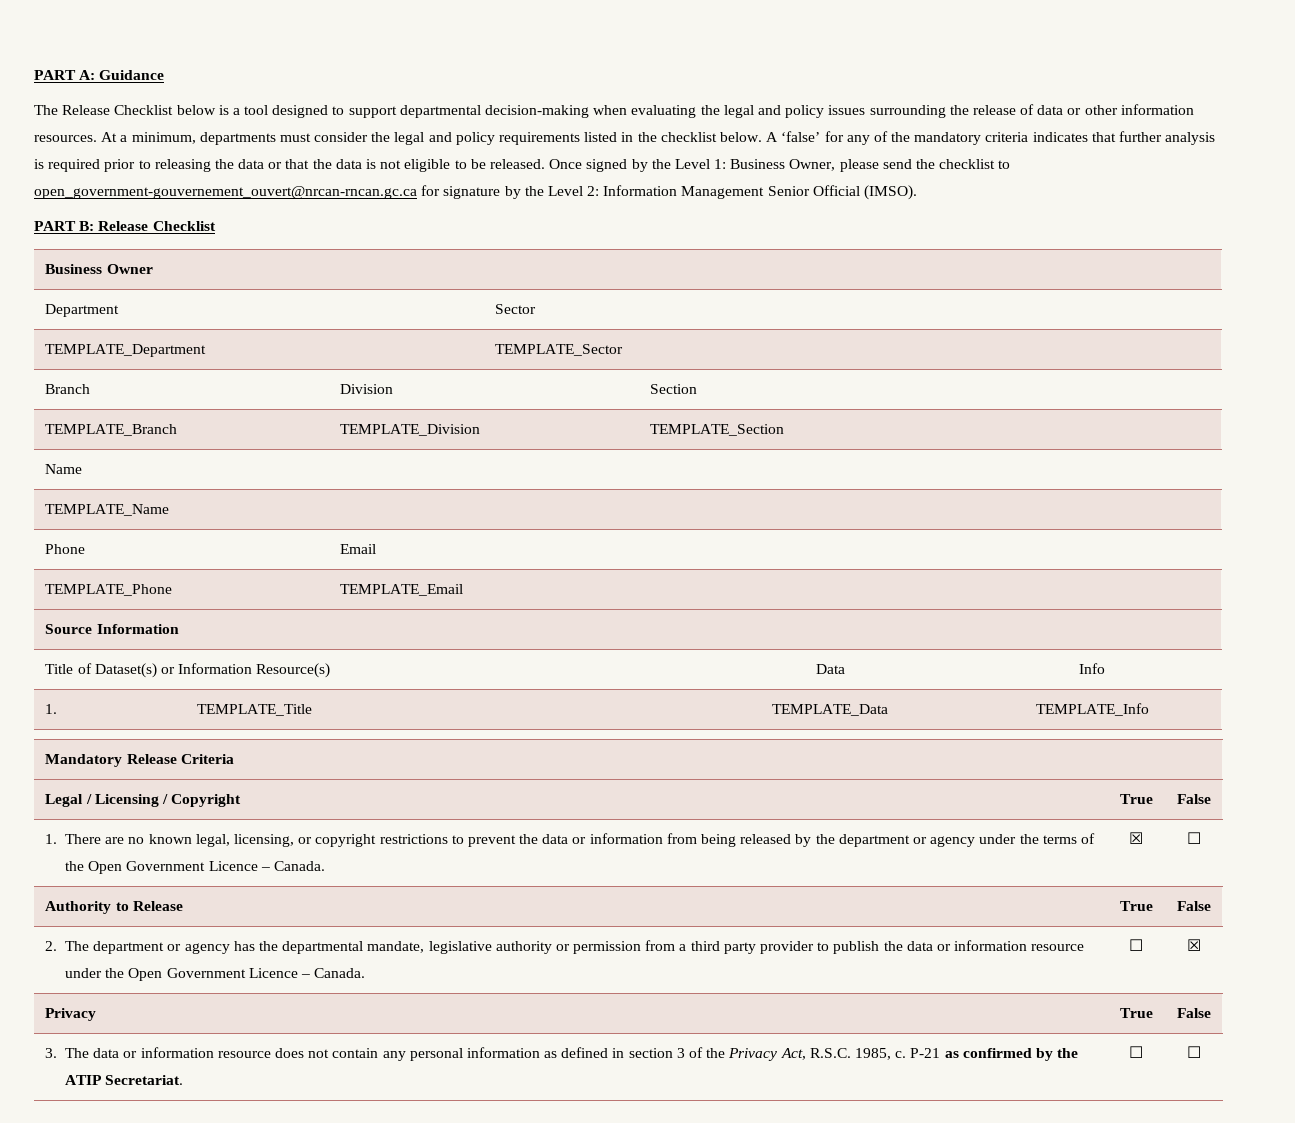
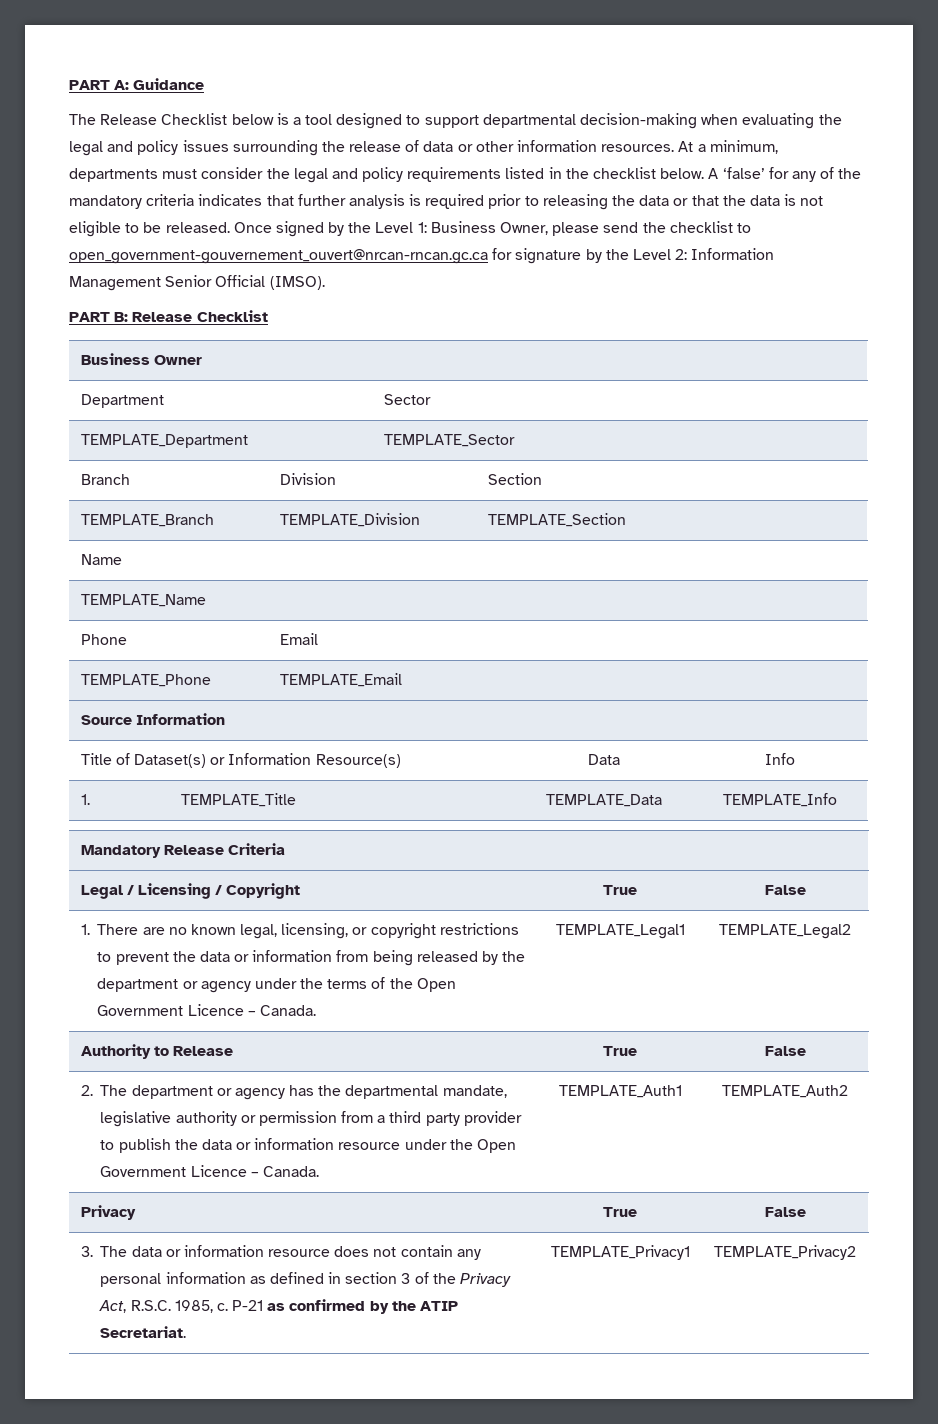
[1129,832,1143,844] [1186,832,1201,844] ☒ | ☐ -> [555,924,685,939] [719,924,851,939] TEMPLATE_Legal1 | TEMPLATE_Legal2
[1129,939,1143,951] [1186,939,1201,951] ☐ | ☒ -> [558,1085,682,1098] [722,1085,848,1098] TEMPLATE_Auth1 | TEMPLATE_Auth2
[1129,1046,1143,1058] [1186,1046,1201,1058] ☐ | ☐ -> [550,1245,690,1260] [714,1245,856,1260] TEMPLATE_Privacy1 | TEMPLATE_Privacy2

